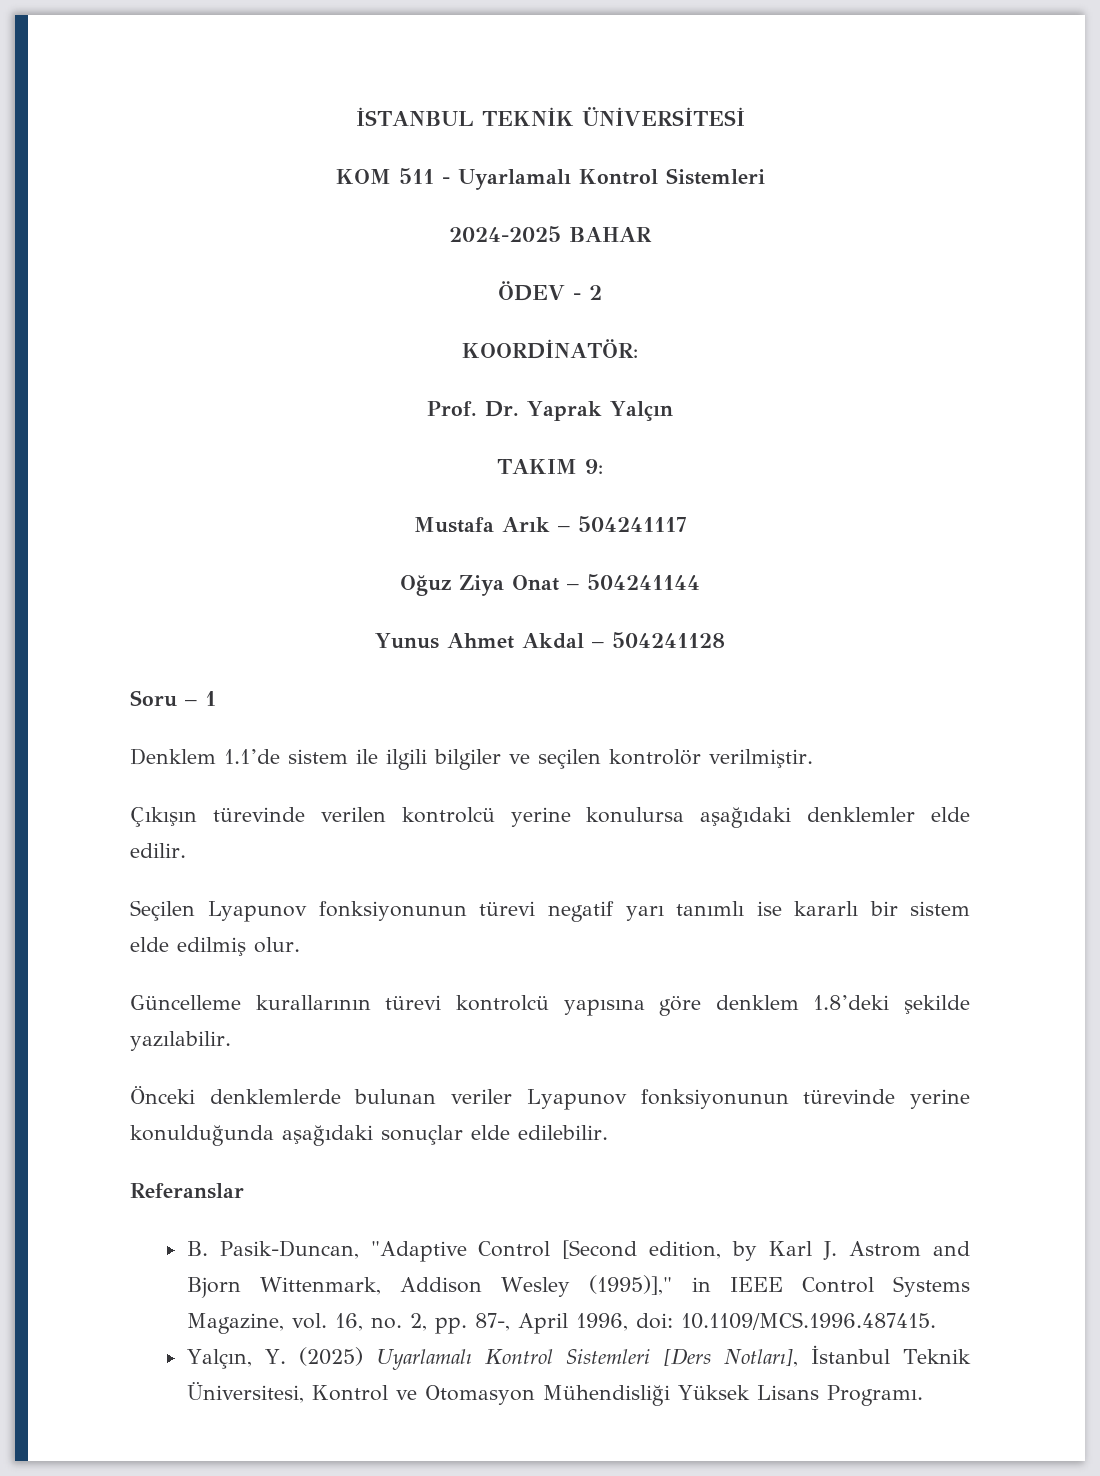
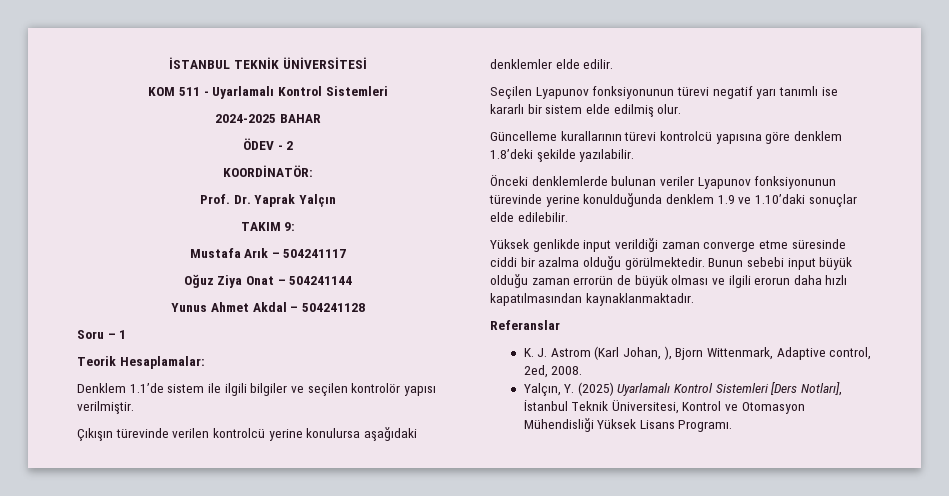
(216, 698) none -> [77,356,205,369] // Teorik Hesaplamalar:
(701, 757) none -> [403,386,436,396] yapısı
[282,1125,373,1146] aşağıdaki -> [665,194,805,204] denklem 1.9 ve 1.10’daki
[130,1183,244,1199] [186,1240,970,1262] [186,1275,971,1298] [186,1312,936,1334] Referanslar // B. Pasik-Duncan, "Adaptive Control [Second edition, by Karl J. Astrom and Bjorn Wittenmark, Addison Wesley (1995)]," in IEEE Control Systems Magazine, vol. 16, no. 2, pp. 87-, April 1996, doi: 10.1109/MCS.1996.487415. -> [490,238,846,252] [490,256,853,270] [490,274,848,288] [490,293,694,306] [490,320,560,330] [523,346,872,360] [523,365,583,378] Yüksek genlikde input verildiği zaman converge etme süresinde ciddi bir azalma olduğu görülmektedir. Bunun sebebi input büyük olduğu zaman errorün de büyük olması ve ilgili erorun daha hızlı kapatılmasından kaynaklanmaktadır. // Referanslar // K. J. Astrom (Karl Johan, ), Bjorn Wittenmark, Adaptive control, 2ed, 2008.

